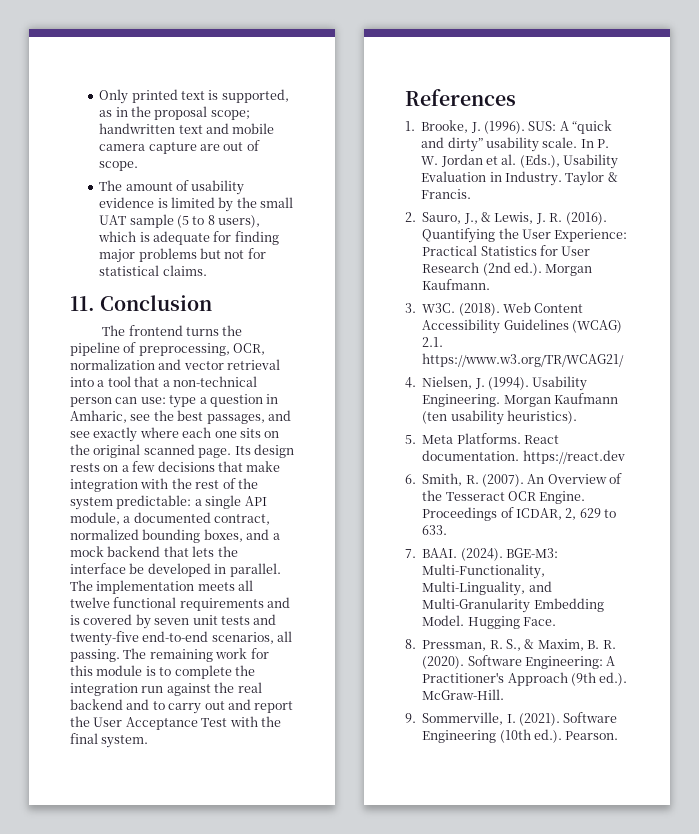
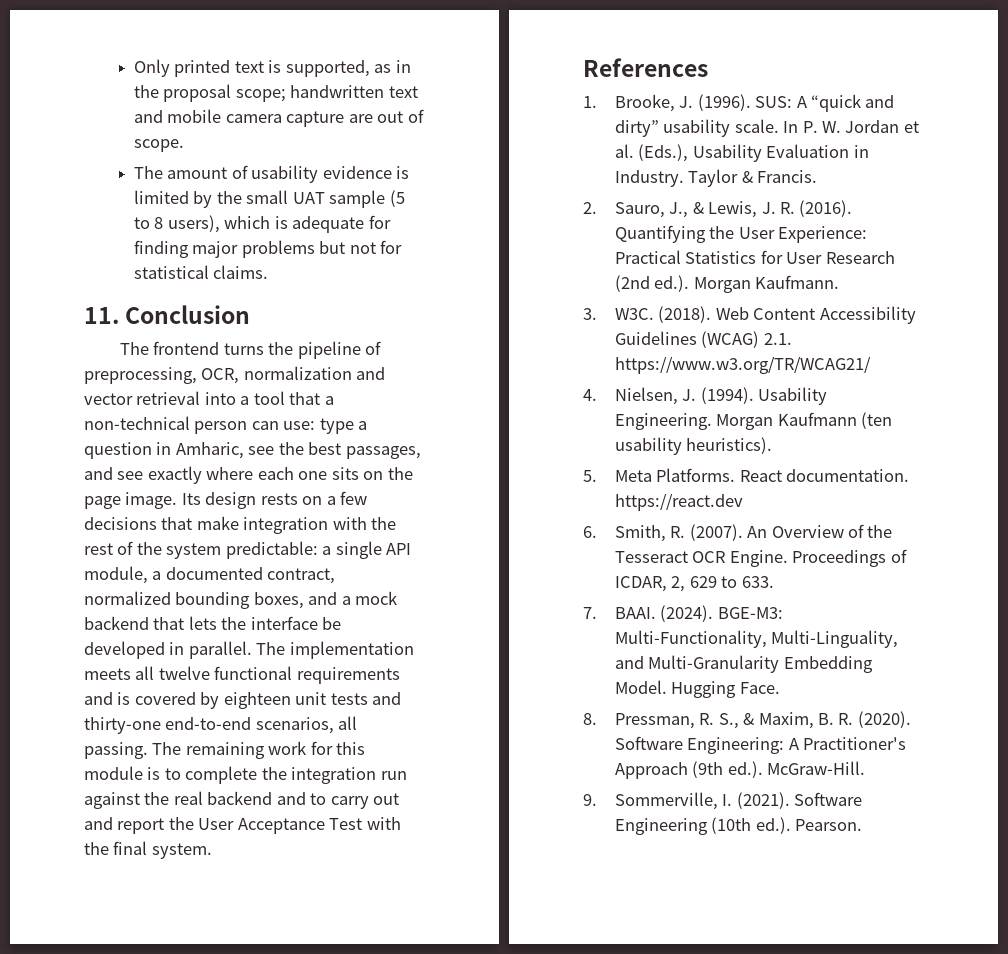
[93,444,232,458] original scanned page. -> [84,492,178,509] page image.
[154,618,190,625] seven -> [223,692,291,709] eighteen
[70,631,139,646] twenty-five -> [84,717,161,734] thirty-one

